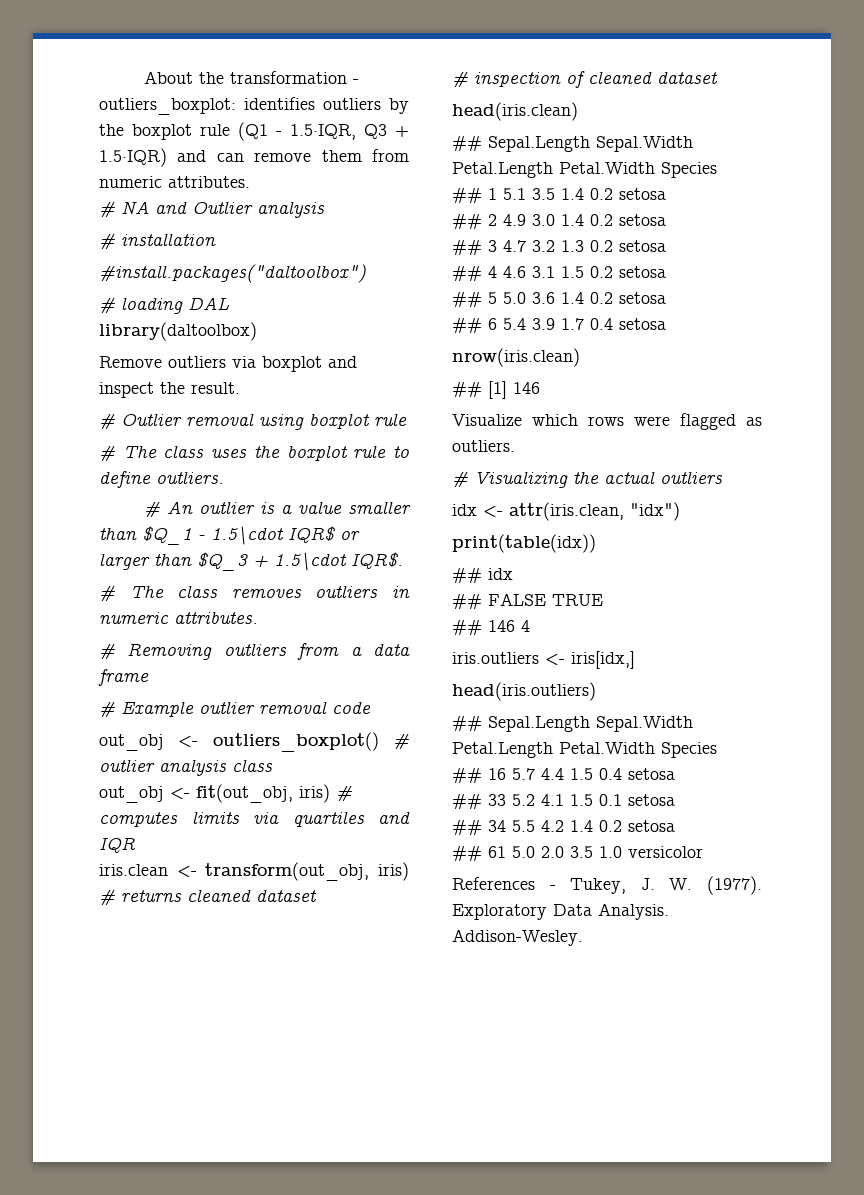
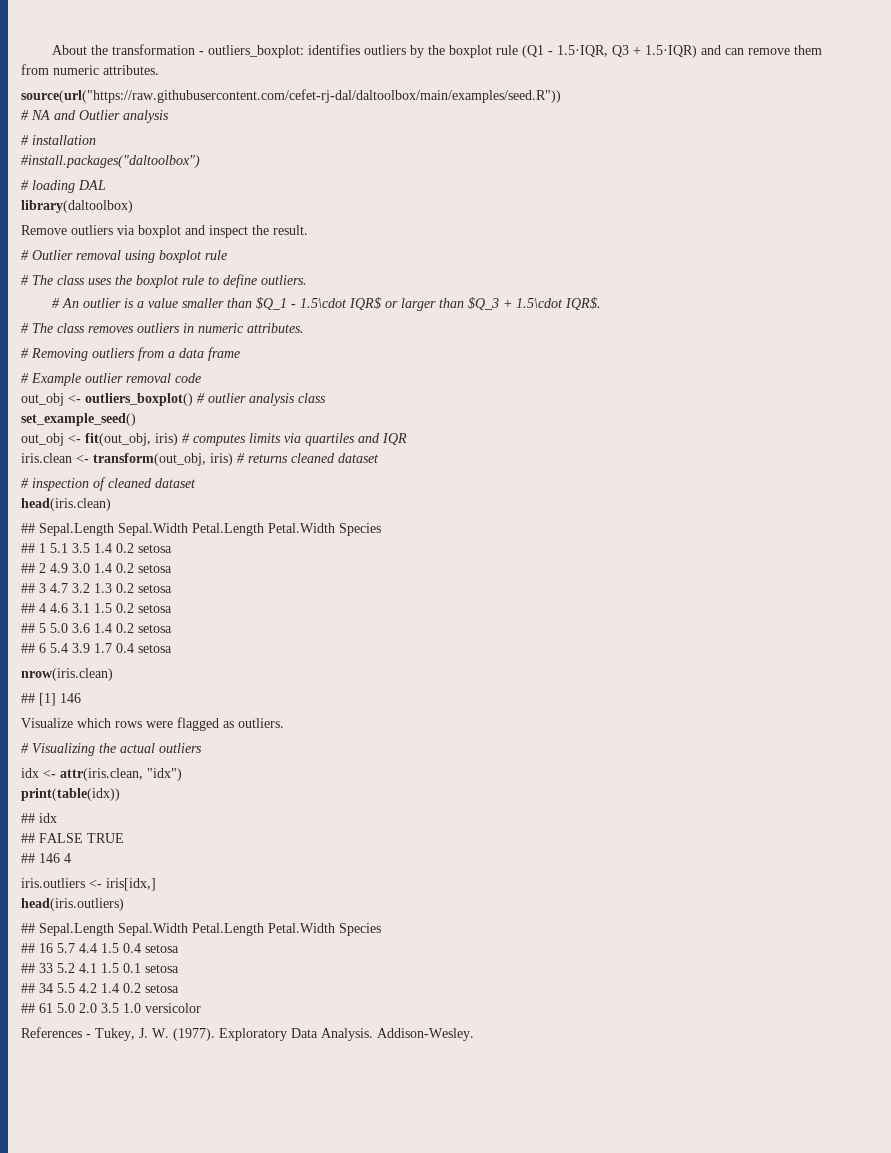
(250, 182) none -> [21,89,561,103] // source(url("https://raw.githubusercontent.com/cefet-rj-dal/daltoolbox/main/examples/seed.R"))
(273, 765) none -> [21,413,136,426] // set_example_seed()

